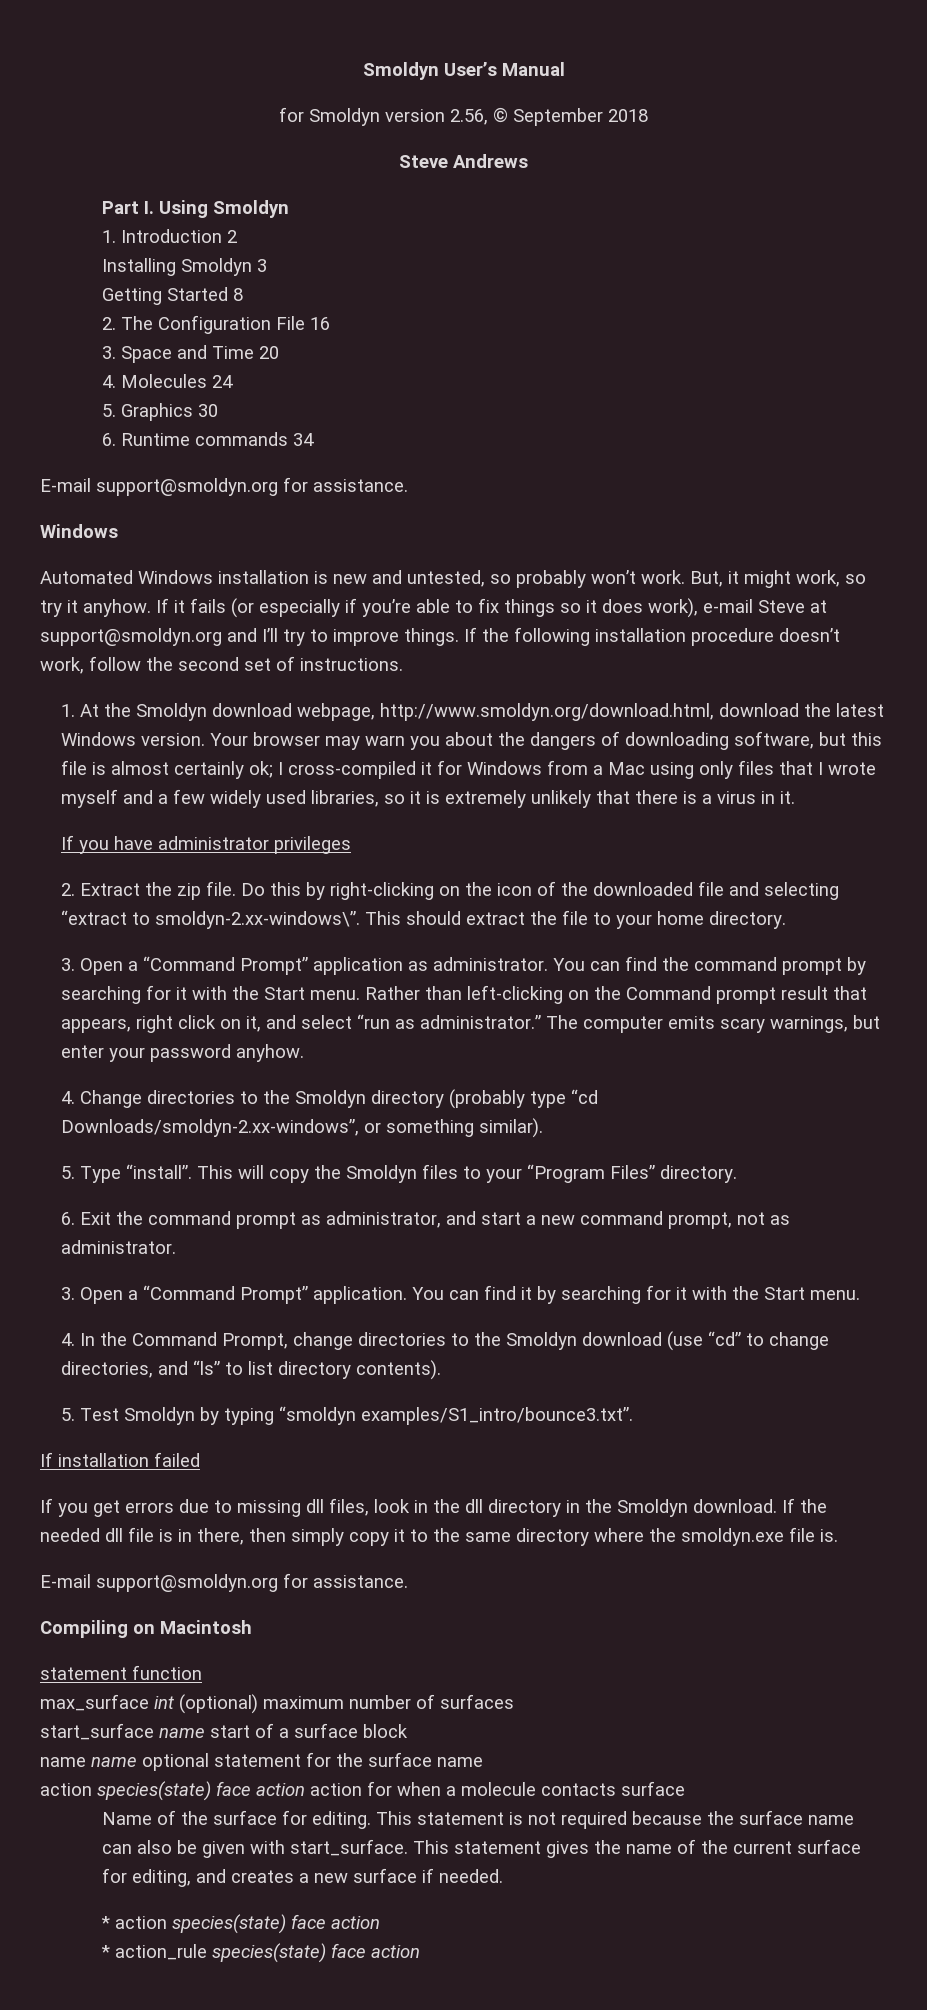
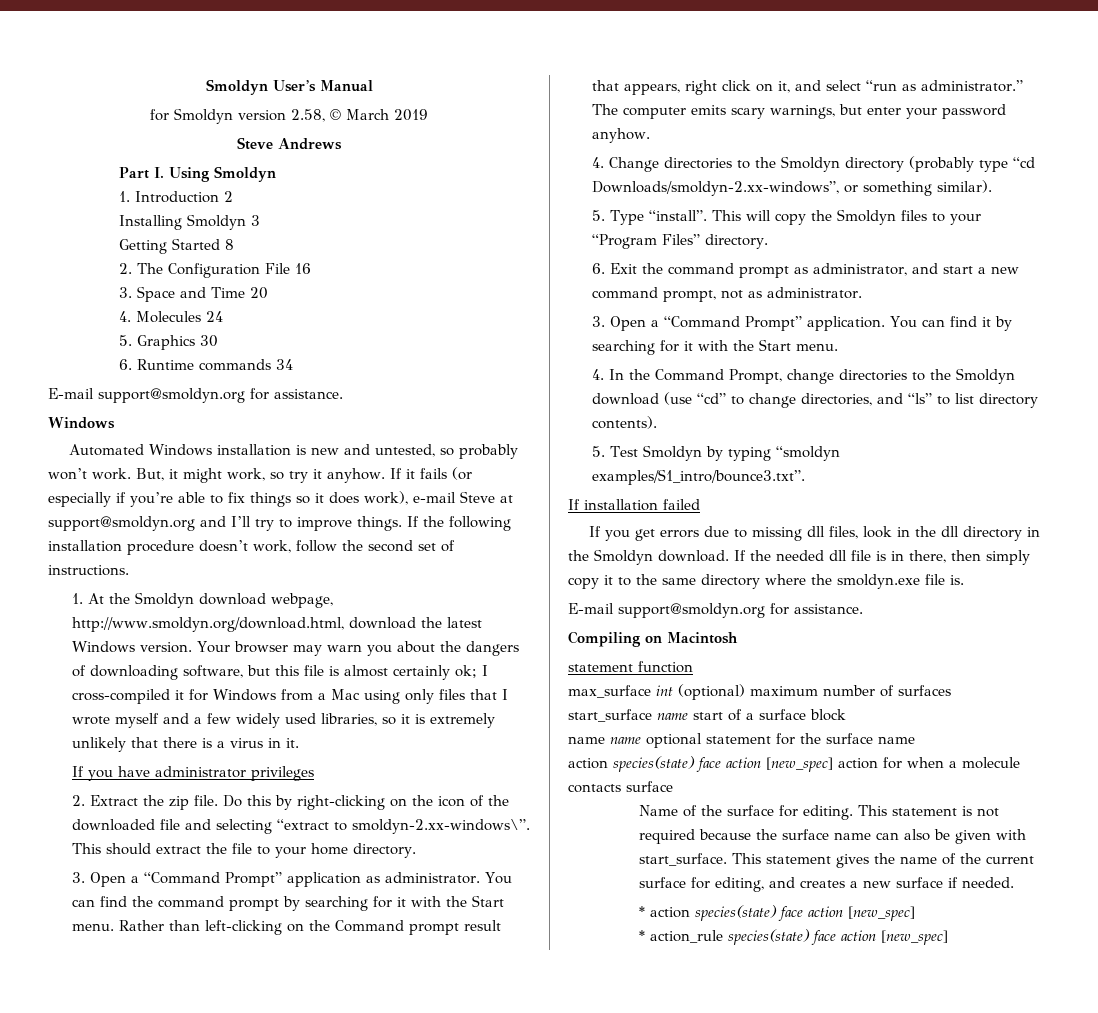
[450,107,648,126] 2.56, © September 2018 -> [291,109,428,122] 2.58, © March 2019
(305, 1789) none -> [766,757,833,772] [new_spec]
(381, 1922) none -> [848,906,916,921] [new_spec]
(421, 1951) none -> [881,930,949,945] [new_spec]

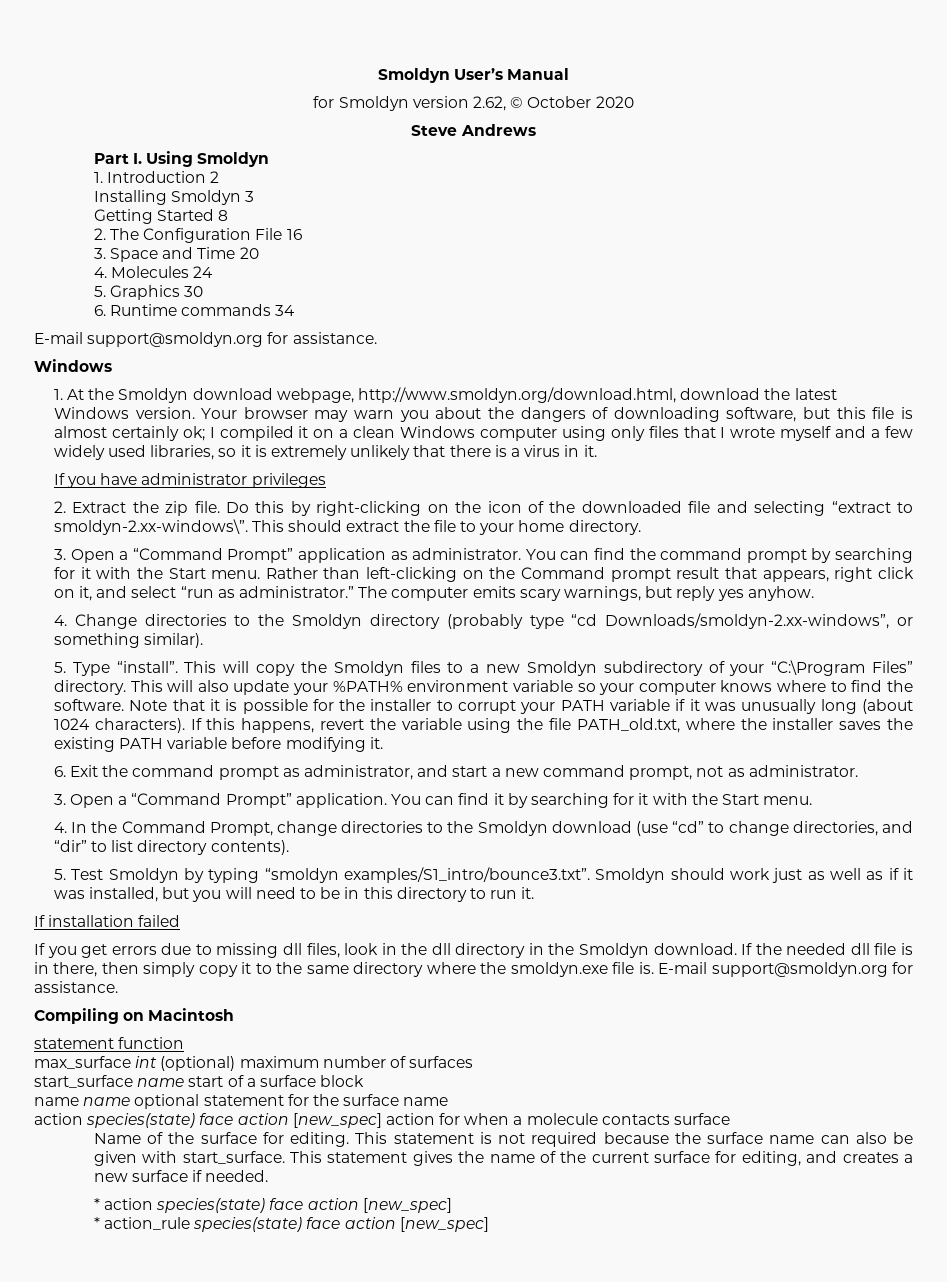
[291,109,428,122] 2.58, © March 2019 -> [473,96,634,111] 2.62, © October 2020
[68,444,518,459] [48,467,472,483] [48,491,513,507] [48,516,511,531] [48,540,455,555] [48,565,129,576] // Automated Windows installation is new and untested, so probably won’t work. But, it might work, so try it anyhow. If it fails (or especially if you’re able to fix things so it does work), e-mail Steve at support@smoldyn.org and I’ll try to improve things. If the following installation procedure doesn’t work, follow the second set of instructions. -> (112, 365) none
[71,689,360,704] cross-compiled it for Windows from a Mac -> [219,426,557,441] compiled it on a clean Windows computer
[866,104,1006,119] enter your password -> [676,586,744,601] reply yes
[949,214,981,225] [591,234,768,249] your “Program Files” directory. -> [470,660,914,676] [53,680,914,695] [53,699,913,714] [53,718,914,733] [53,737,383,752] a new Smoldyn subdirectory of your “C:\Program Files” directory. This will also update your %PATH% environment variable so your computer knows where to find the software. Note that it is possible for the installer to corrupt your PATH variable if it was unusually long (about 1024 characters). If this happens, revert the variable using the file PATH_old.txt, where the installer saves the existing PATH variable before modifying it.
[907,393,932,404] “ls” -> [53,840,87,852] “dir”
(805, 477) none -> [595,868,913,883] [53,887,535,902] Smoldyn should work just as well as if it was installed, but you will need to be in this directory to run it.
(964, 580) // -> (654, 968) none

